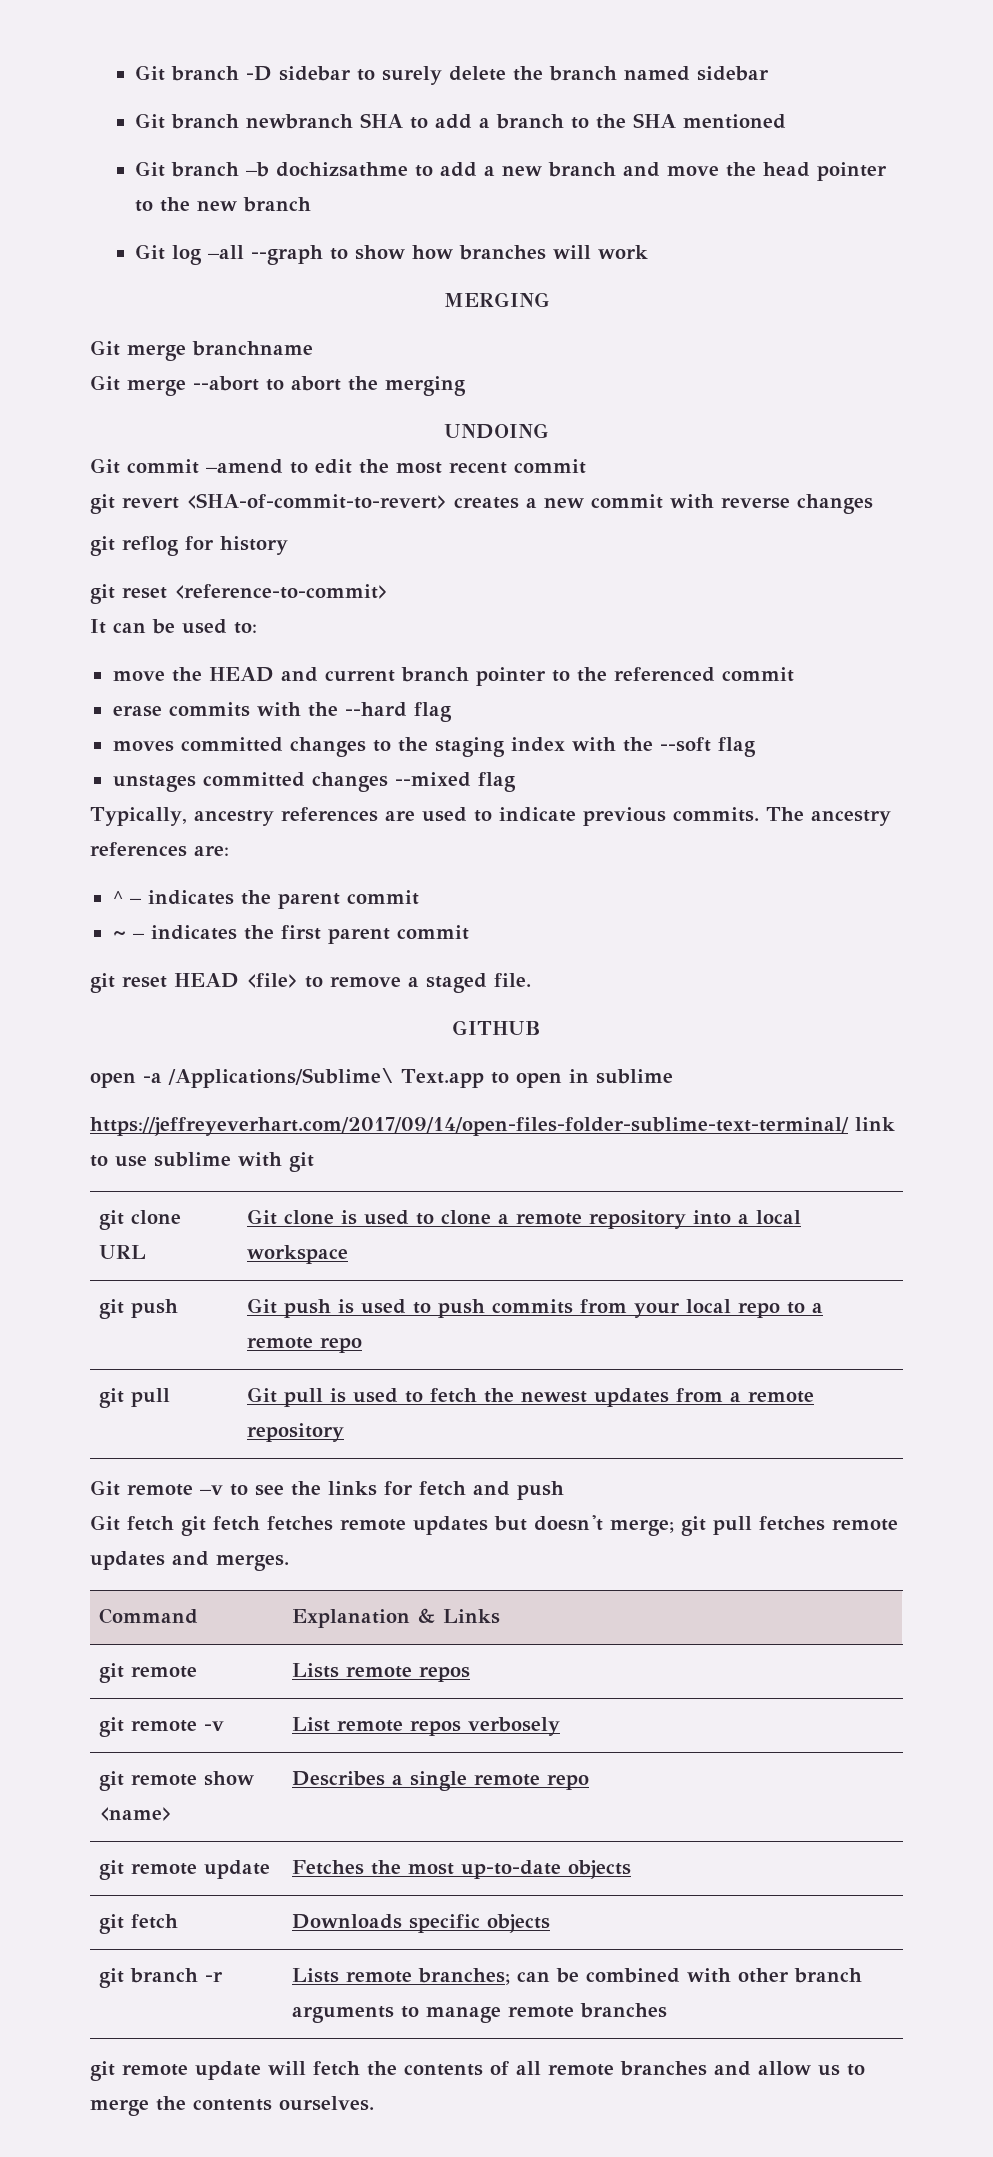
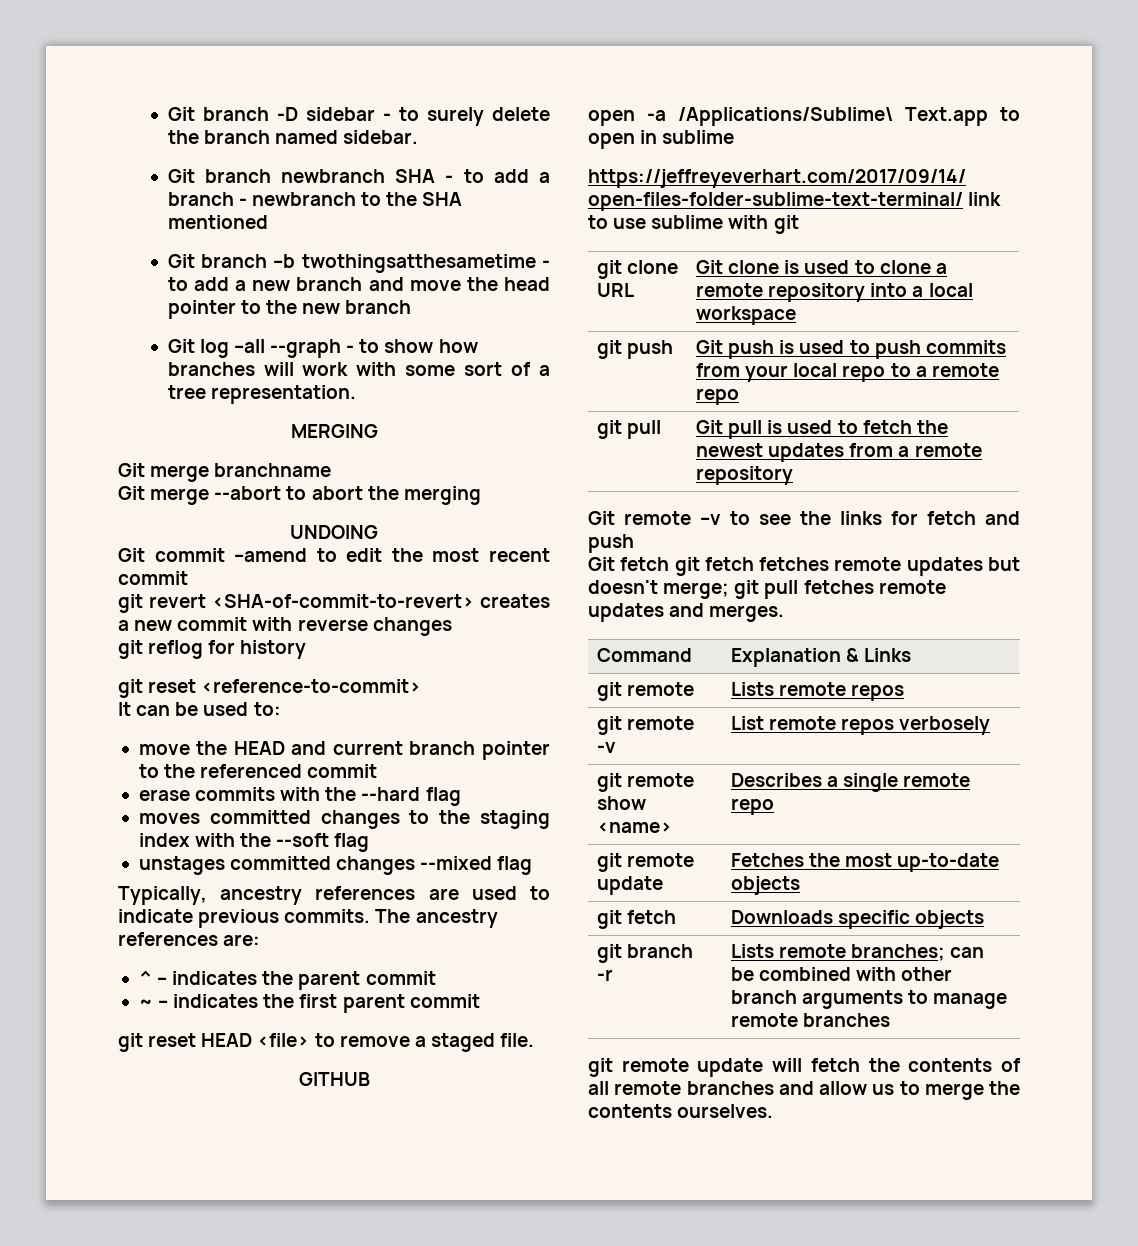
(352, 73) none -> [382,113,391,121] -
[697,66,770,81] sidebar -> [343,130,419,144] sidebar.
(404, 120) none -> [445,175,454,183] -
(565, 121) none -> [238,192,356,206] - newbranch
[276,162,409,177] dochizsathme -> [301,254,550,273] twothingsatthesametime -
(324, 255) none -> [346,345,355,353] -
(649, 252) none -> [356,362,550,376] [167,385,356,404] with some sort of a tree representation.

